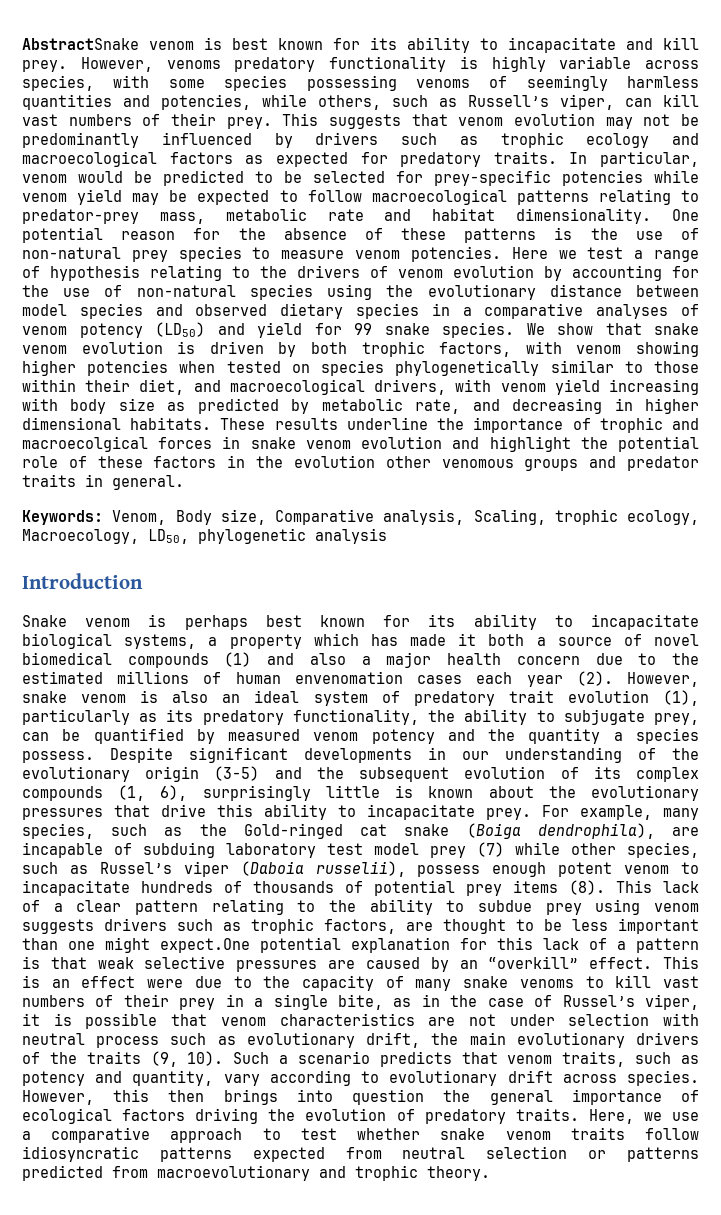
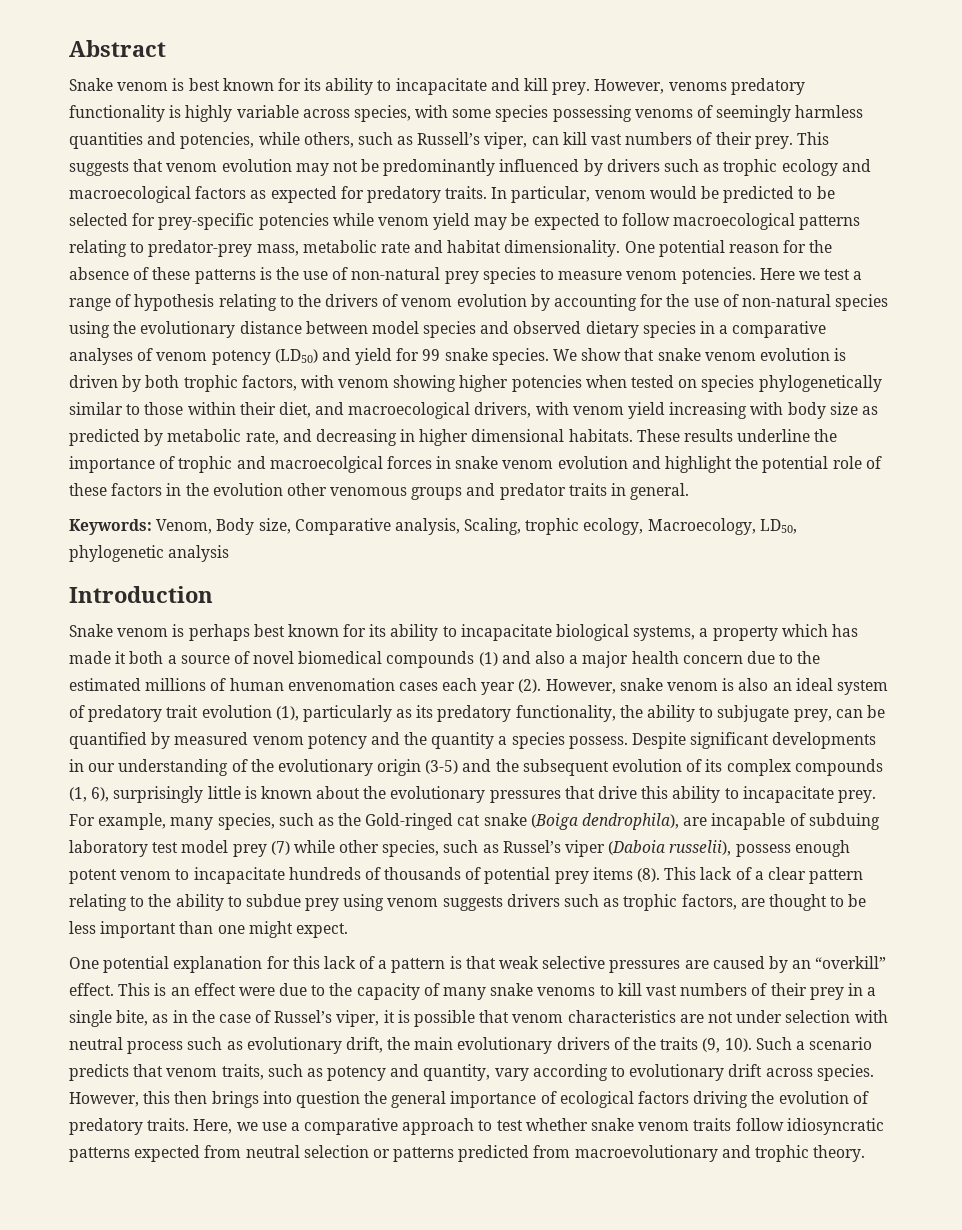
[22,38,139,50] AbstractSnake -> [69,40,166,57] [69,78,113,91] Abstract // Snake
[160,938,250,953] expect.One -> [295,923,348,938] [69,957,99,969] expect. // One

